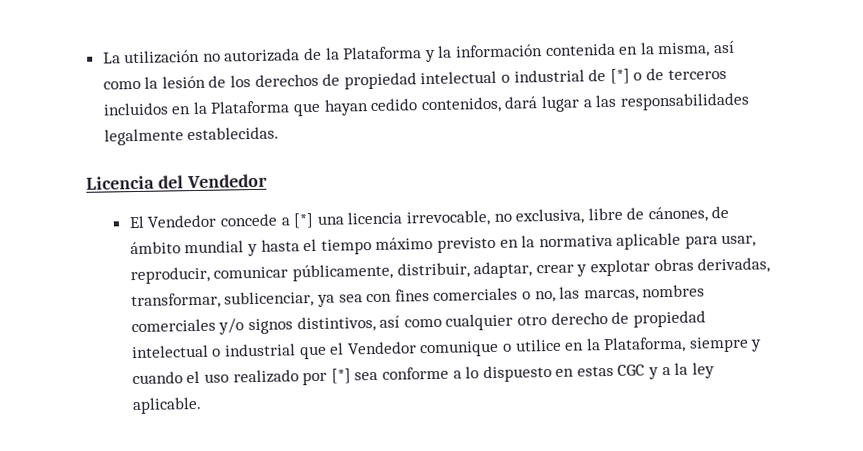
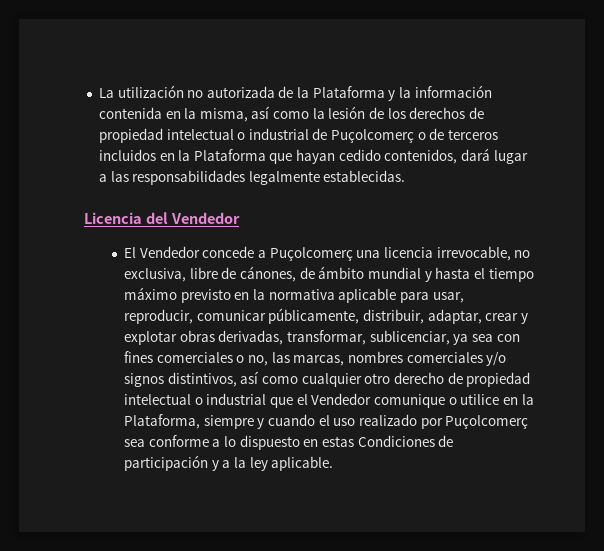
[609,68,630,84] [*] -> [331,129,415,143] Puçolcomerç
[293,212,315,229] [*] -> [269,247,353,261] Puçolcomerç
[330,368,351,384] [*] -> [445,415,529,429] Puçolcomerç
[617,364,646,376] CGC -> [357,435,454,447] [124,455,209,471] Condiciones de participación

